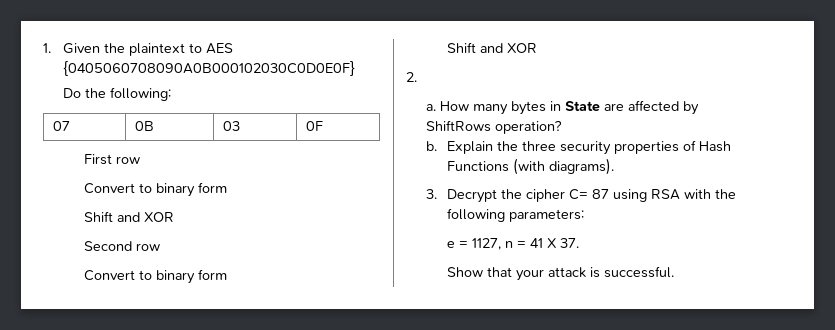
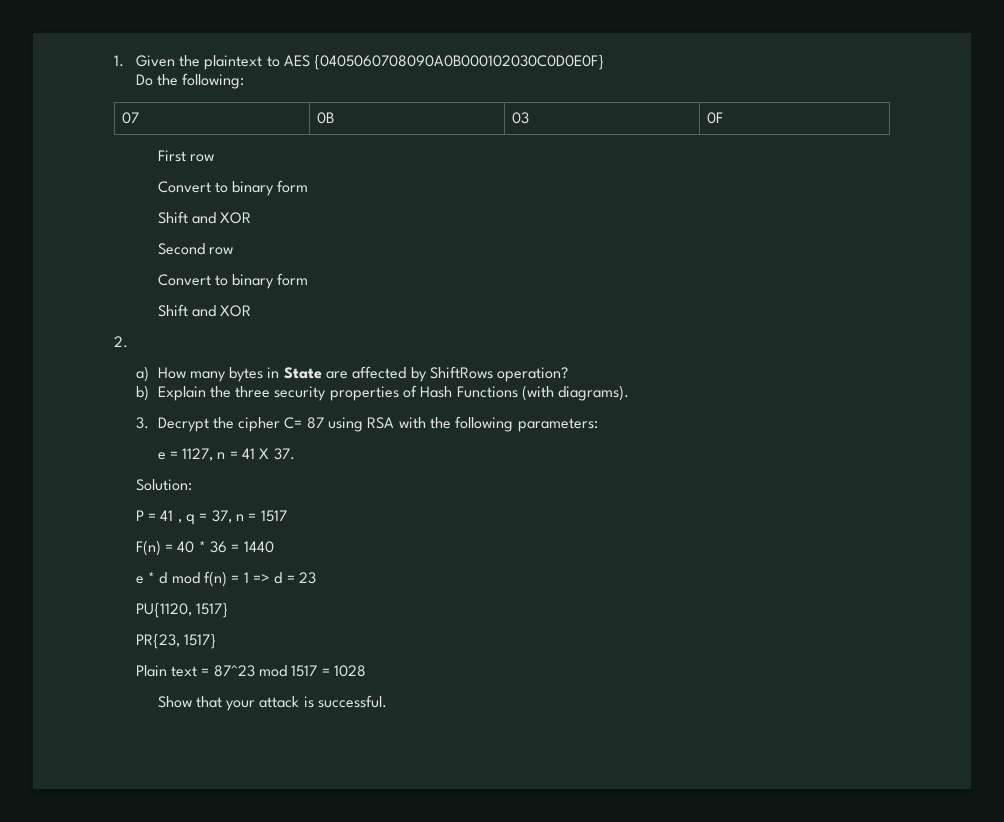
[426,104,437,111] a. -> [135,366,149,382] a)
[426,141,438,151] b. -> [135,385,149,401] b)
(579, 243) none -> [135,479,192,491] [135,510,287,525] [135,540,274,556] [135,571,316,587] [135,603,229,618] [135,634,217,649] [135,665,366,677] // Solution: // P = 41 , q = 37, n = 1517 // F(n) = 40 * 36 = 1440 // e * d mod f(n) = 1 => d = 23 // PU{1120, 1517} // PR{23, 1517} // Plain text = 87^23 mod 1517 = 1028

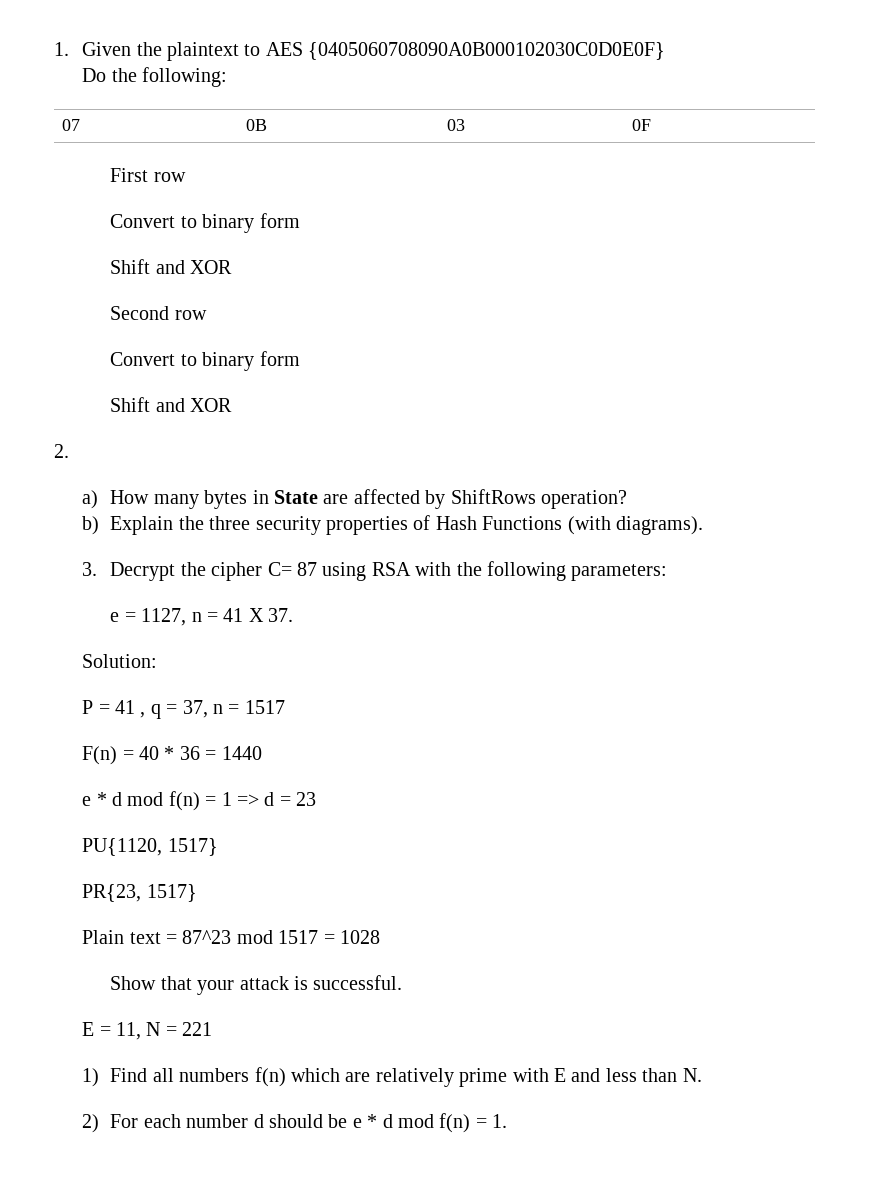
(388, 701) none -> [82,1022,213,1040] [82,1067,702,1087] [82,1113,508,1133] // E = 11, N = 221 // 1) Find all numbers f(n) which are relatively prime with E and less than N. // 2) For each number d should be e * d mod f(n) = 1.

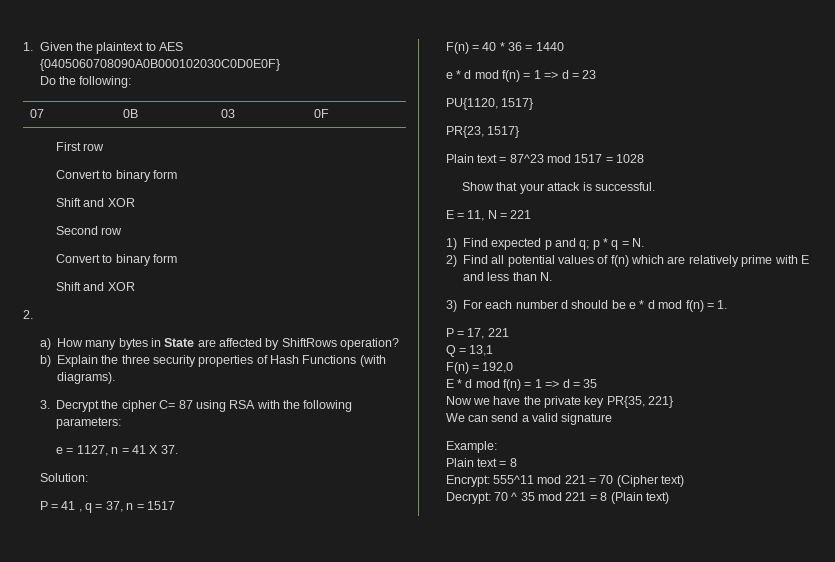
[152,1068,250,1082] all numbers -> [491,238,645,250] [445,255,609,267] expected p and q; p * q = N. // 2) Find all potential values of
[82,1114,100,1133] 2) -> [445,300,457,312] 3)
(508, 1121) none -> [445,328,509,339] [445,345,494,357] [445,362,514,374] [445,379,598,391] [445,396,674,408] [445,413,613,425] [445,441,497,453] [445,458,517,467] [445,475,685,487] [445,492,669,504] // P = 17, 221 // Q = 13,1 // F(n) = 192,0 // E * d mod f(n) = 1 => d = 35 // Now we have the private key PR{35, 221} // We can send a valid signature // Example: // Plain text = 8 // Encrypt: 555^11 mod 221 = 70 (Cipher text) // Decrypt: 70 ^ 35 mod 221 = 8 (Plain text)

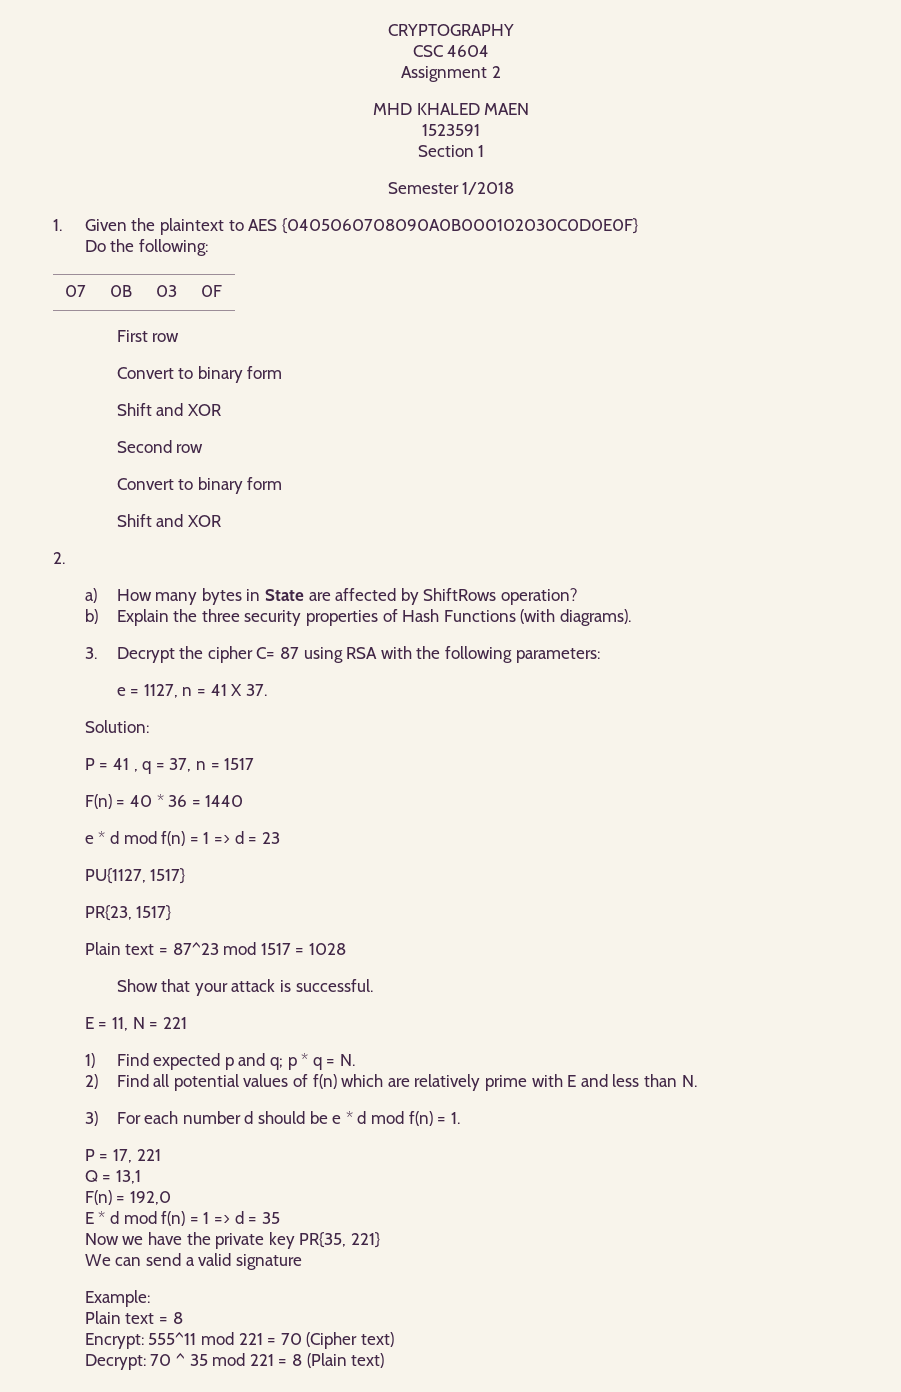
(23, 46) none -> [388,24,514,36] [412,45,490,57] [401,66,501,82] [372,103,530,115] [422,124,480,136] [417,145,485,157] [387,182,515,195] CRYPTOGRAPHY // CSC 4604 // Assignment 2 // MHD KHALED MAEN // 1523591 // Section 1 // Semester 1/2018 //
[445,98,498,110] PU{1120, -> [84,868,146,884] PU{1127,

